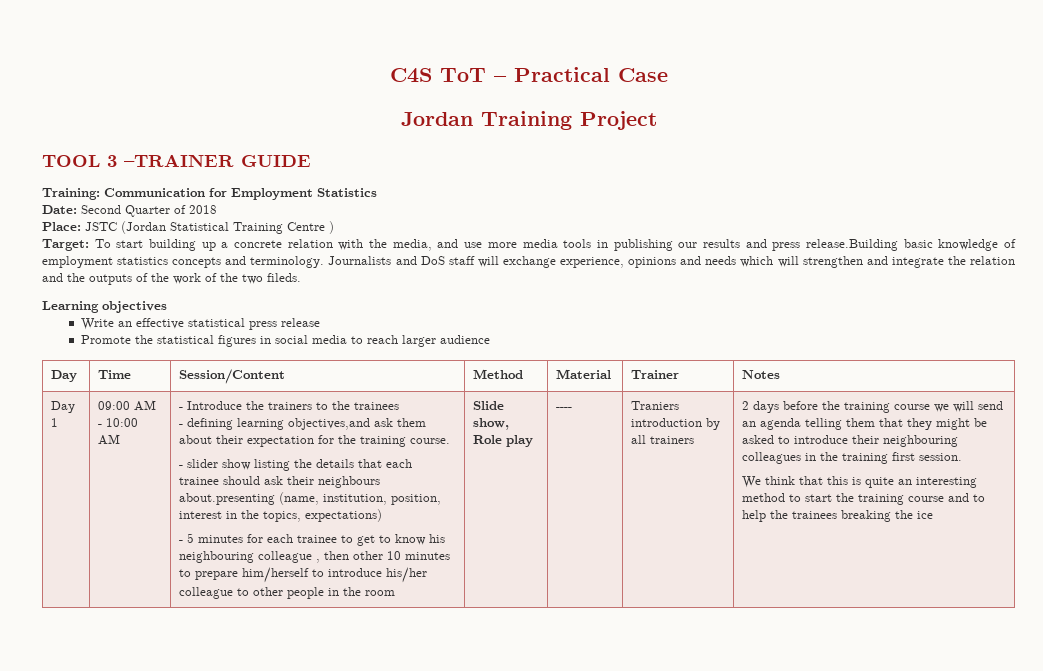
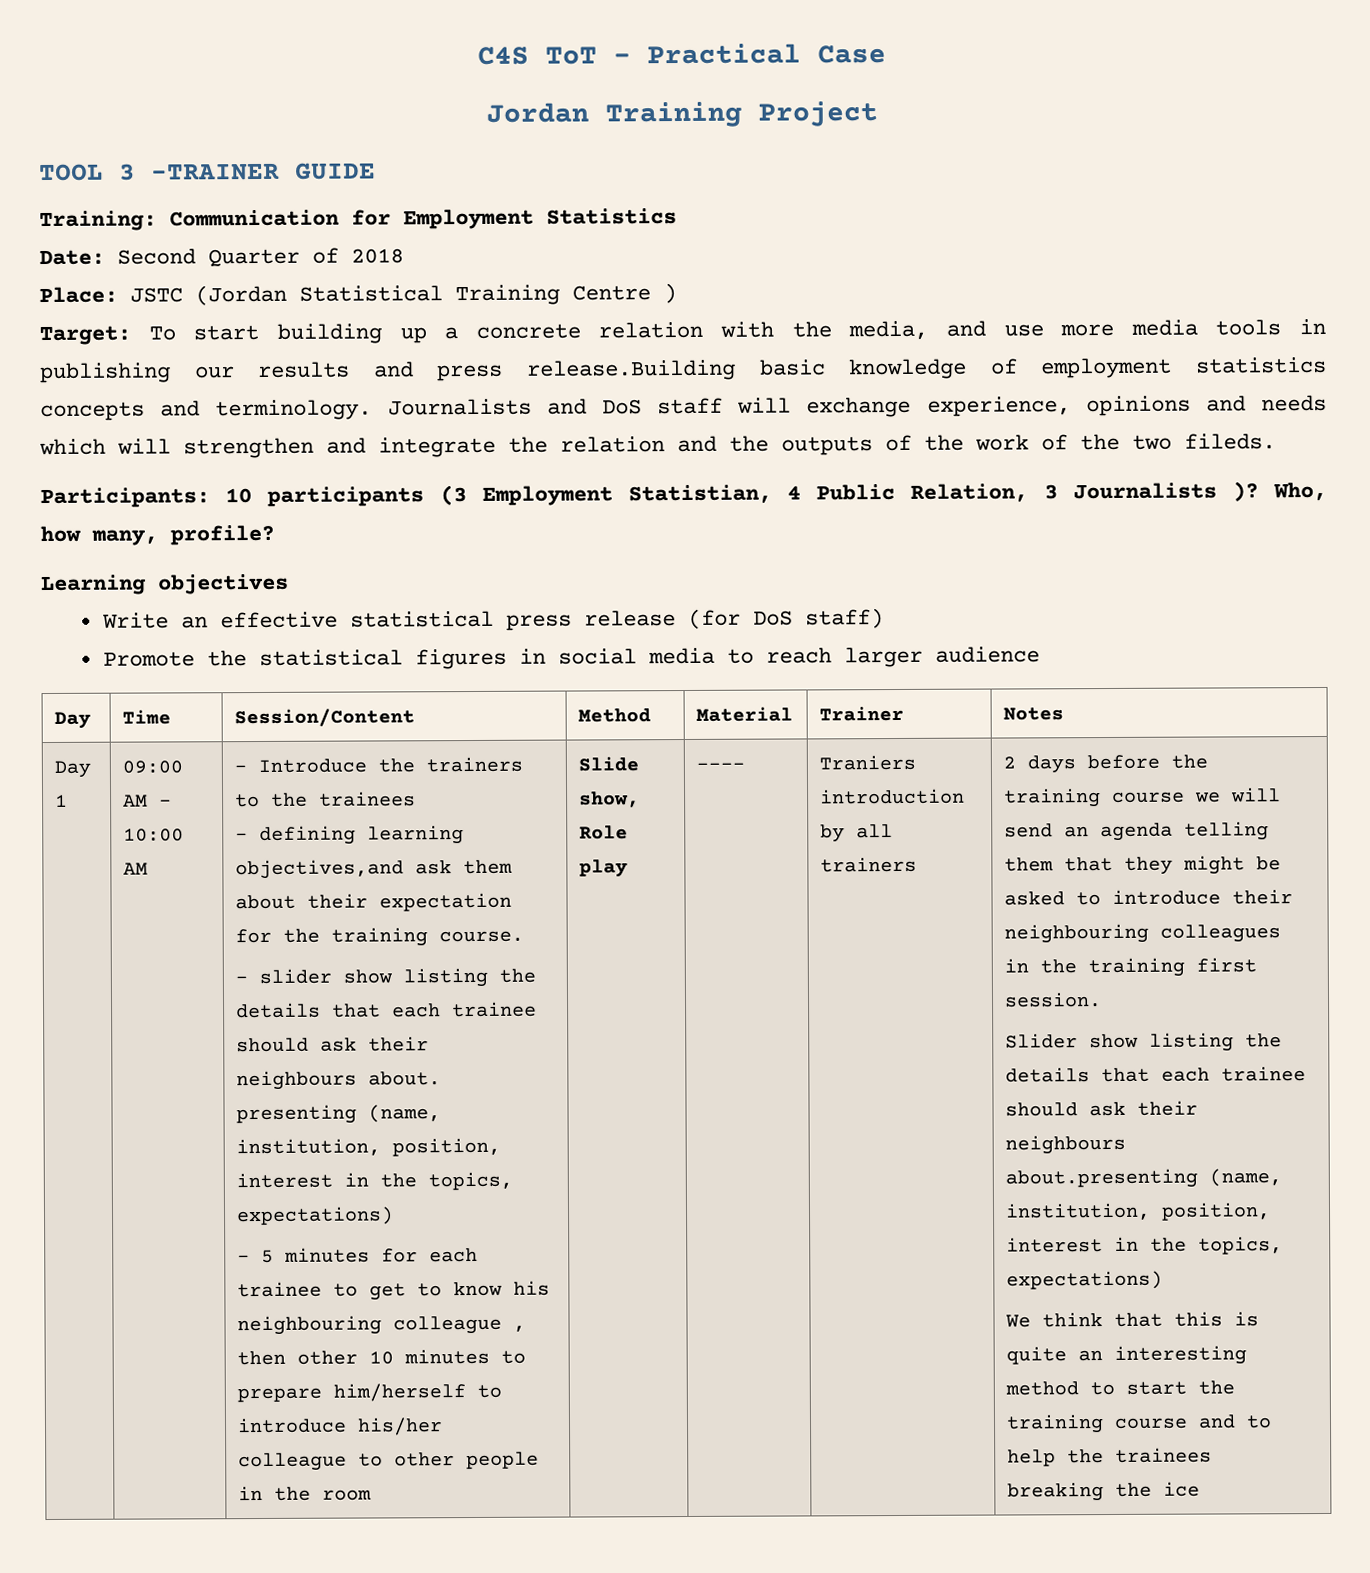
(301, 277) none -> [40,481,1327,509] [40,524,275,546] // Participants: 10 participants (3 Employment Statistian, 4 Public Relation, 3 Journalists )? Who, how many, profile?
(321, 322) none -> [687,608,884,629] (for DoS staff)
[179,493,276,505] about.presenting -> [368,1071,442,1086] [236,1104,358,1125] about. presenting
(963, 457) none -> [1005,1032,1283,1052] [1005,1066,1307,1083] [1005,1100,1199,1117] [1005,1134,1127,1155] [1005,1168,1283,1189] [1005,1202,1272,1221] [1006,1236,1284,1255] [1006,1270,1164,1290] // Slider show listing the details that each trainee should ask their neighbours about.presenting (name, institution, position, interest in the topics, expectations)

